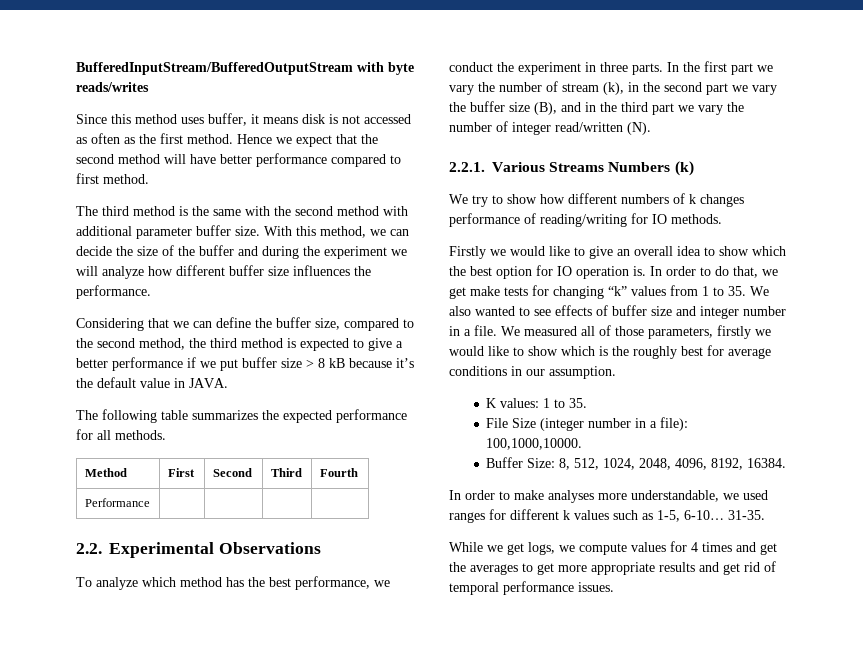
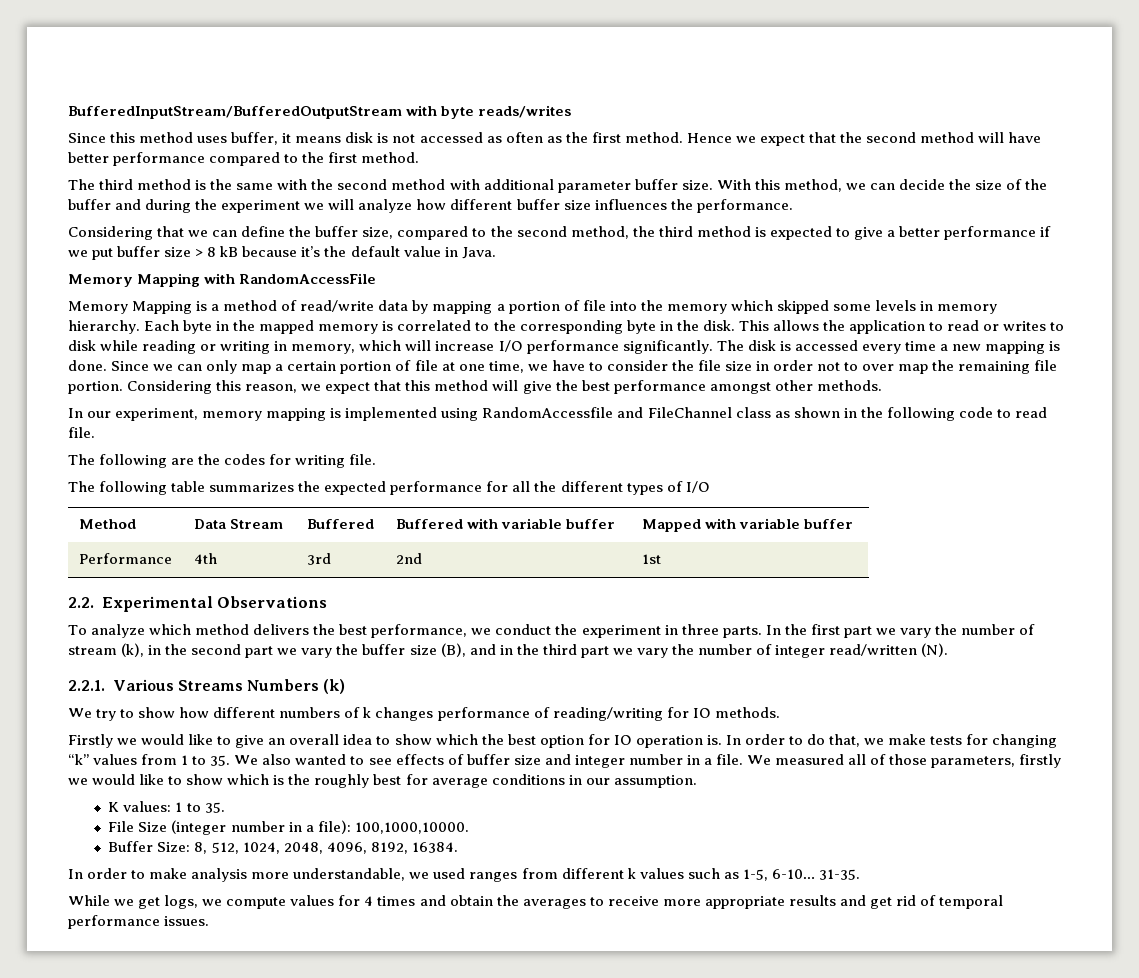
(401, 159) none -> [302,152,325,163] the
[189,378,228,388] JAVA. -> [461,247,496,259] [68,273,377,287] [68,300,998,314] [68,320,1065,334] [68,340,1061,354] [68,360,1058,374] [68,380,882,394] [68,407,1047,421] [68,427,95,438] [68,454,377,468] Java. // Memory Mapping with RandomAccessFile // Memory Mapping is a method of read/write data by mapping a portion of file into the memory which skipped some levels in memory hierarchy. Each byte in the mapped memory is correlated to the corresponding byte in the disk. This allows the application to read or writes to disk while reading or writing in memory, which will increase I/O performance significantly. The disk is accessed every time a new mapping is done. Since we can only map a certain portion of file at one time, we have to consider the file size in order not to over map the remaining file portion. Considering this reason, we expect that this method will give the best performance amongst other methods. // In our experiment, memory mapping is implemented using RandomAccessfile and FileChannel class as shown in the following code to read file. // The following are the codes for writing file.
[115,430,166,440] [84,468,127,477] [167,468,195,477] [212,468,252,477] [270,468,302,477] [319,468,358,477] [84,498,150,507] methods. // Method | First | Second | Third | Fourth // Performance | | | | -> [534,481,710,495] [78,519,136,529] [193,519,283,529] [306,519,374,529] [395,518,615,529] [641,518,853,532] [78,553,172,564] [193,553,217,564] [306,553,331,565] [395,553,422,564] [641,554,661,564] the different types of I/O // Method | Data Stream | Buffered | Buffered with variable buffer | Mapped with variable buffer // Performance | 4th | 3rd | 2nd | 1st
[226,577,244,587] has -> [253,624,310,635] delivers
[449,287,466,299] get -> (885, 741) none
[548,490,594,503] analyses -> [191,868,248,882] analysis
[489,509,506,520] for -> [521,868,558,879] from
[760,543,777,555] get -> [449,895,493,906] obtain
[537,563,554,575] get -> [607,896,659,906] receive

